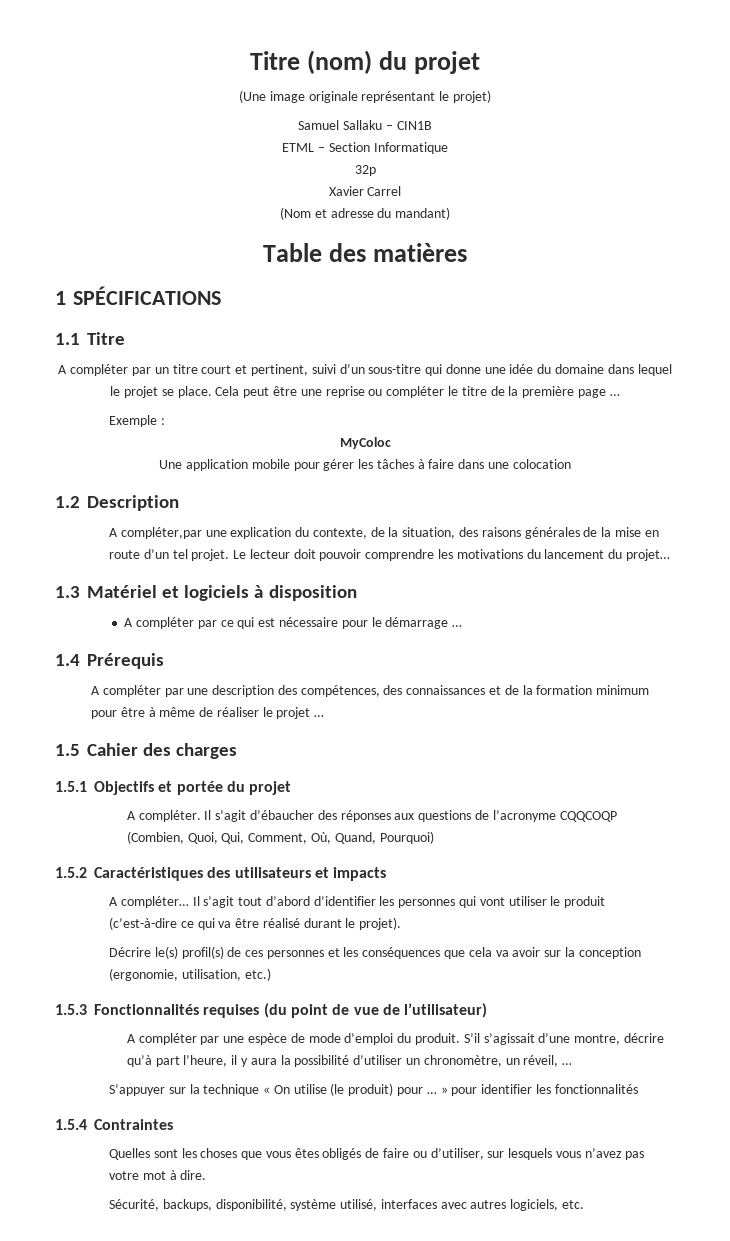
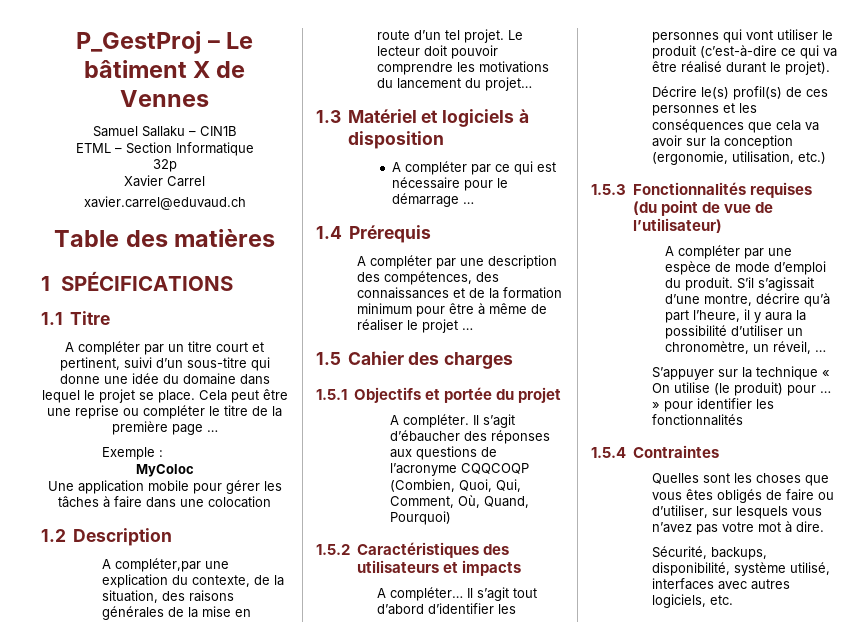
[250,50,480,74] [239,90,491,103] Titre (nom) du projet // (Une image originale représentant le projet) -> [76,31,253,54] [83,60,246,78] [120,90,209,107] P_GestProj – Le bâtiment X de Vennes
[279,207,451,220] (Nom et adresse du mandant) -> [83,196,246,210] xavier.carrel@eduvaud.ch

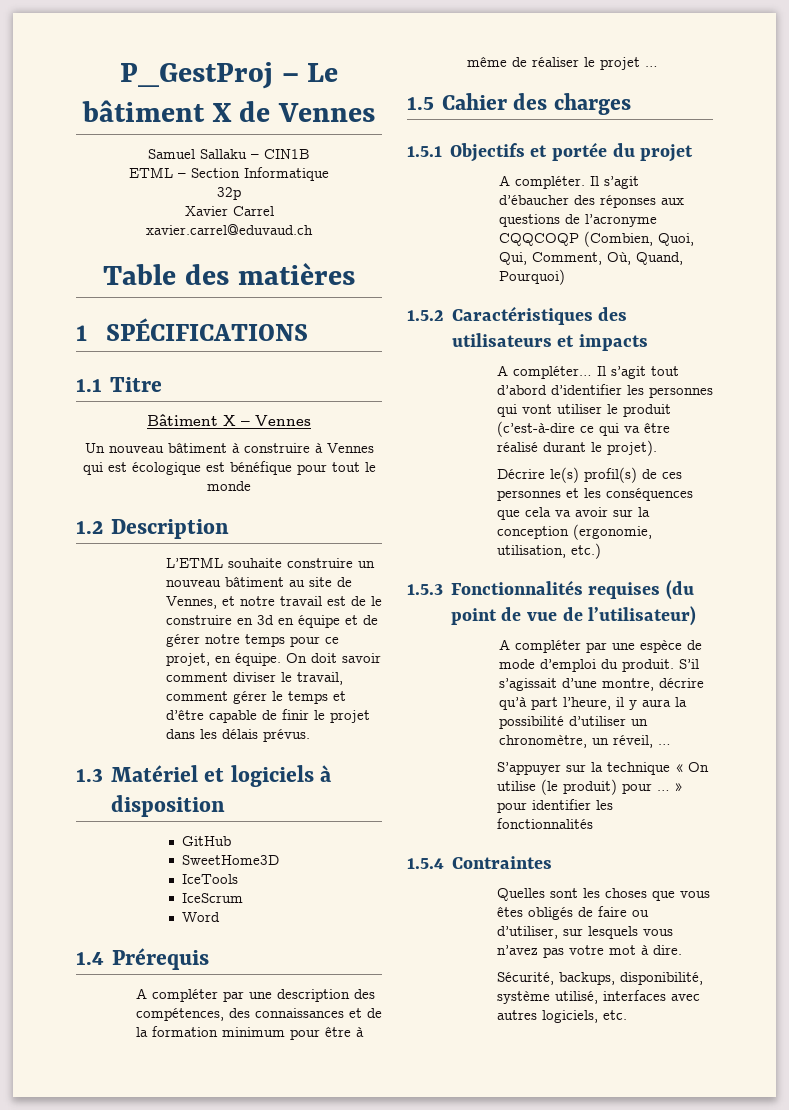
[65,341,264,355] [59,357,270,371] [59,373,270,385] [41,389,288,403] [47,405,282,419] [111,421,218,435] [102,447,164,460] [135,464,194,477] [47,480,282,494] [58,496,271,508] [41,528,172,546] [102,558,230,572] [102,574,285,588] [102,590,235,603] [102,606,252,620] [377,29,524,43] [377,45,499,59] [377,61,550,75] [377,77,533,91] A compléter par un titre court et pertinent, suivi d’un sous-titre qui donne une idée du domaine dans lequel le projet se place. Cela peut être une reprise ou compléter le titre de la première page … // Exemple : // MyColoc // Une application mobile pour gérer les tâches à faire dans une colocation // 1.2 Description // A compléter,par une explication du contexte, de la situation, des raisons générales de la mise en route d’un tel projet. Le lecteur doit pouvoir comprendre les motivations du lancement du projet… -> [147,414,311,426] [84,442,374,453] [82,461,376,475] [207,481,251,491] [76,519,229,539] [165,557,375,568] [165,576,352,587] [165,596,382,609] [165,615,378,628] [165,634,339,647] [165,653,381,666] [165,672,343,685] [165,691,346,704] [165,709,370,723] [165,729,310,742] Bâtiment X – Vennes // Un nouveau bâtiment à construire à Vennes qui est écologique est bénéfique pour tout le monde // 1.2 Description // L’ETML souhaite construire un nouveau bâtiment au site de Vennes, et notre travail est de le construire en 3d en équipe et de gérer notre temps pour ce projet, en équipe. On doit savoir comment diviser le travail, comment gérer le temps et d’être capable de finir le projet dans les délais prévus.
[391,161,556,175] [391,177,508,191] [391,193,474,207] A compléter par ce qui est nécessaire pour le démarrage … -> [182,836,232,846] [182,855,280,865] [182,874,239,884] [182,893,244,903] [182,912,221,922] GitHub // SweetHome3D // IceTools // IceScrum // Word

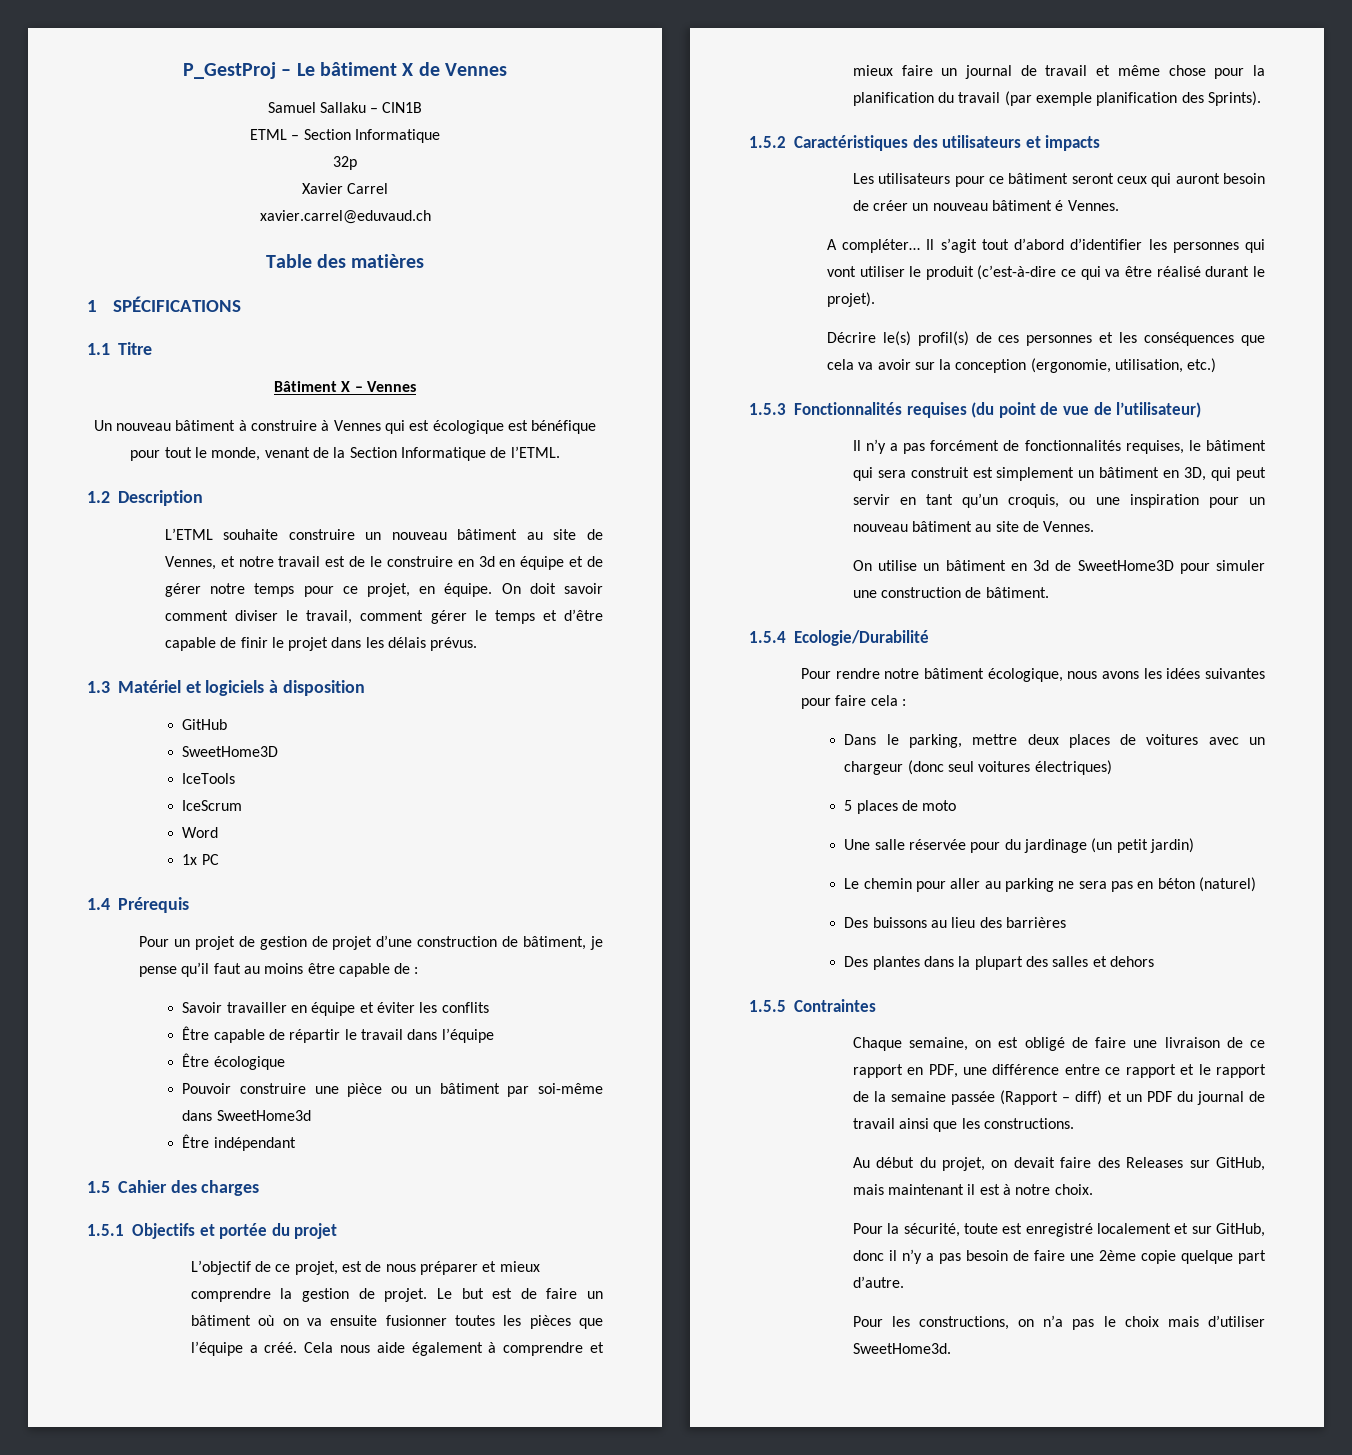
[207,481,251,491] monde -> [211,446,560,461] monde, venant de la Section Informatique de l’ETML.
(221, 917) none -> [182,854,219,865] // 1x PC
[135,988,375,1002] [135,1008,382,1021] [135,1026,364,1040] [466,56,658,70] A compléter par une description des compétences, des connaissances et de la formation minimum pour être à même de réaliser le projet … -> [138,935,603,950] [138,962,419,977] [182,1002,489,1016] [182,1026,494,1043] [182,1053,285,1070] [182,1083,603,1097] [182,1110,311,1121] [182,1134,296,1151] Pour un projet de gestion de projet d’une construction de bâtiment, je pense qu’il faut au moins être capable de : // Savoir travailler en équipe et éviter les conflits // Être capable de répartir le travail dans l’équipe // Être écologique // Pouvoir construire une pièce ou un bâtiment par soi-même dans SweetHome3d // Être indépendant
[498,175,639,189] [498,195,684,208] [498,214,657,227] [498,231,694,247] [498,252,683,265] [498,269,565,285] A compléter. Il s’agit d’ébaucher des réponses aux questions de l’acronyme CQQCOQP (Combien, Quoi, Qui, Comment, Où, Quand, Pourquoi) -> [190,1260,540,1275] [190,1288,603,1302] [190,1315,604,1329] [190,1341,605,1356] [852,65,1265,79] [852,91,1262,106] L’objectif de ce projet, est de nous préparer et mieux comprendre la gestion de projet. Le but est de faire un bâtiment où on va ensuite fusionner toutes les pièces que l’équipe a créé. Cela nous aide également à comprendre et mieux faire un journal de travail et même chose pour la planification du travail (par exemple planification des Sprints).
(648, 342) none -> [852,173,1265,187] [852,200,1119,211] // Les utilisateurs pour ce bâtiment seront ceux qui auront besoin de créer un nouveau bâtiment é Vennes.
[498,639,702,653] [498,659,699,672] [498,678,704,691] [498,697,687,710] [498,716,648,729] [498,735,671,748] [496,762,709,775] [496,779,683,795] [496,799,613,813] [496,818,593,829] [407,856,552,869] [496,888,710,901] [496,906,649,920] [496,926,673,939] [496,945,682,958] [496,972,703,985] [496,990,700,1004] [496,1010,627,1023] A compléter par une espèce de mode d’emploi du produit. S’il s’agissait d’une montre, décrire qu’à part l’heure, il y aura la possibilité d’utiliser un chronomètre, un réveil, … // S’appuyer sur la technique « On utilise (le produit) pour … » pour identifier les fonctionnalités // 1.5.4 Contraintes // Quelles sont les choses que vous êtes obligés de faire ou d’utiliser, sur lesquels vous n’avez pas votre mot à dire. // Sécurité, backups, disponibilité, système utilisé, interfaces avec autres logiciels, etc. -> [852,439,1266,454] [852,467,1266,481] [852,493,1265,508] [852,521,1095,532] [852,560,1265,574] [852,587,1049,598] [749,630,929,646] [800,668,1265,682] [800,695,906,709] [844,734,1265,748] [844,760,1112,775] [844,800,957,814] [844,838,1195,853] [844,877,1256,892] [844,917,1067,928] [844,956,1155,970] [749,999,876,1012] [852,1037,1265,1051] [852,1064,1266,1078] [852,1090,1265,1105] [852,1118,1075,1132] [852,1157,1265,1171] [852,1184,1093,1195] [852,1223,1265,1237] [852,1249,1266,1264] [852,1276,904,1288] [852,1315,1265,1330] [852,1343,951,1354] Il n’y a pas forcément de fonctionnalités requises, le bâtiment qui sera construit est simplement un bâtiment en 3D, qui peut servir en tant qu’un croquis, ou une inspiration pour un nouveau bâtiment au site de Vennes. // On utilise un bâtiment en 3d de SweetHome3D pour simuler une construction de bâtiment. // 1.5.4 Ecologie/Durabilité // Pour rendre notre bâtiment écologique, nous avons les idées suivantes pour faire cela : // Dans le parking, mettre deux places de voitures avec un chargeur (donc seul voitures électriques) // 5 places de moto // Une salle réservée pour du jardinage (un petit jardin) // Le chemin pour aller au parking ne sera pas en béton (naturel) // Des buissons au lieu des barrières // Des plantes dans la plupart des salles et dehors // 1.5.5 Contraintes // Chaque semaine, on est obligé de faire une livraison de ce rapport en PDF, une différence entre ce rapport et le rapport de la semaine passée (Rapport – diff) et un PDF du journal de travail ainsi que les constructions. // Au début du projet, on devait faire des Releases sur GitHub, mais maintenant il est à notre choix. // Pour la sécurité, toute est enregistré localement et sur GitHub, donc il n’y a pas besoin de faire une 2ème copie quelque part d’autre. // Pour les constructions, on n’a pas le choix mais d’utiliser SweetHome3d.

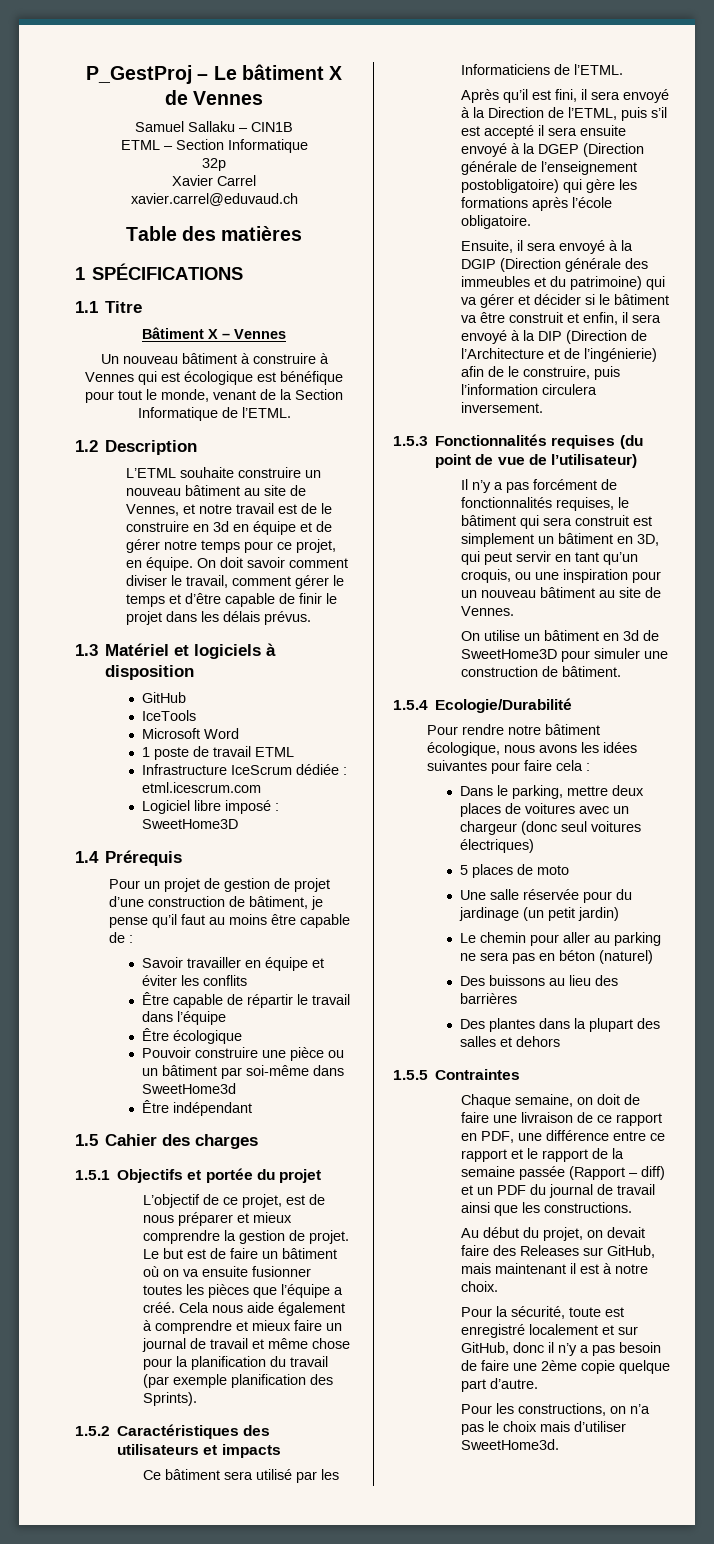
[182,746,279,757] // SweetHome3D -> (187, 697) none
[182,800,243,811] IceScrum // -> [142,728,201,739] Microsoft
[182,854,219,865] 1x PC -> [142,746,295,760] [142,764,348,775] [142,782,262,793] [142,800,280,814] [142,819,239,829] 1 poste de travail ETML // Infrastructure IceScrum dédiée : etml.icescrum.com // Logiciel libre imposé : SweetHome3D
[852,173,1265,187] [852,200,1119,211] [826,238,1265,253] [826,265,1265,280] [826,292,875,307] [826,331,1265,346] [826,358,1217,373] Les utilisateurs pour ce bâtiment seront ceux qui auront besoin de créer un nouveau bâtiment é Vennes. // A compléter… Il s’agit tout d’abord d’identifier les personnes qui vont utiliser le produit (c’est-à-dire ce qui va être réalisé durant le projet). // Décrire le(s) profil(s) de ces personnes et les conséquences que cela va avoir sur la conception (ergonomie, utilisation, etc.) -> [143,1469,340,1483] [461,64,624,75] [461,89,670,103] [461,107,668,121] [461,125,627,139] [461,143,645,157] [461,161,638,175] [461,179,638,193] [461,197,613,211] [461,215,532,229] [461,240,634,254] [461,258,649,272] [461,276,666,290] [461,294,670,308] [461,312,662,325] [461,330,648,344] [461,348,658,362] [461,366,621,380] [461,384,598,395] [461,402,544,413] Ce bâtiment sera utilisé par les Informaticiens de l’ETML. // Après qu’il est fini, il sera envoyé à la Direction de l’ETML, puis s’il est accepté il sera ensuite envoyé à la DGEP (Direction générale de l’enseignement postobligatoire) qui gère les formations après l’école obligatoire. // Ensuite, il sera envoyé à la DGIP (Direction générale des immeubles et du patrimoine) qui va gérer et décider si le bâtiment va être construit et enfin, il sera envoyé à la DIP (Direction de l’Architecture et de l’ingénierie) afin de le construire, puis l’information circulera inversement.
[998,1037,1065,1051] est obligé -> [597,1094,621,1105] doit

